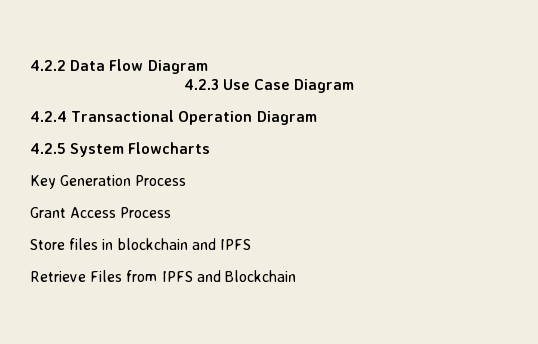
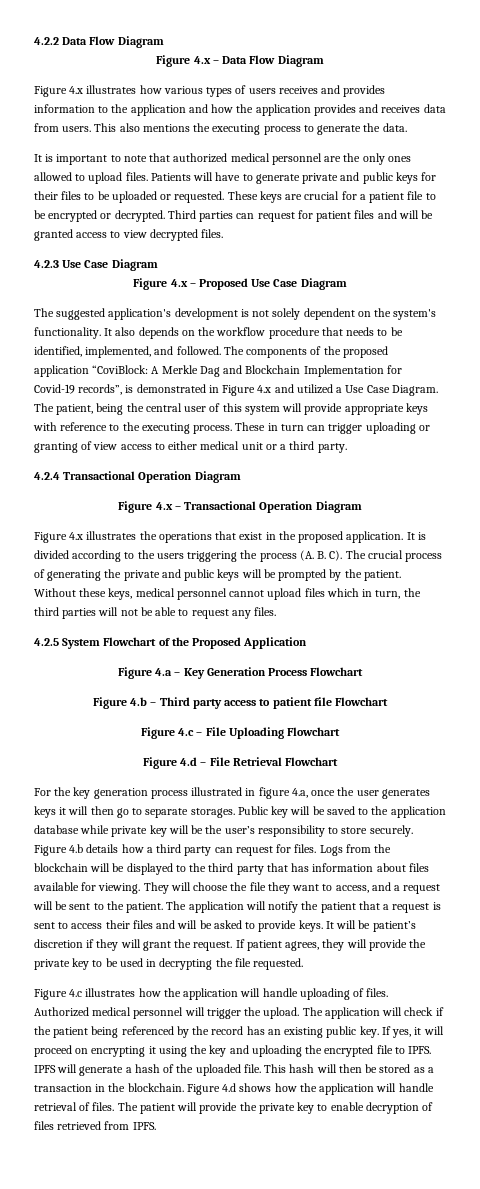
[183,79,355,93] [30,110,317,125] [30,142,211,157] [30,175,187,189] [30,207,172,218] [30,238,251,250] [30,270,296,282] 4.2.3 Use Case Diagram // 4.2.4 Transactional Operation Diagram // 4.2.5 System Flowcharts // Key Generation Process // Grant Access Process // Store files in blockchain and IPFS // Retrieve Files from IPFS and Blockchain -> [156,55,324,67] [34,85,386,97] [34,104,446,116] [34,123,407,135] [34,153,411,165] [34,172,437,184] [34,191,436,203] [34,210,434,222] [34,229,224,241] [34,259,158,271] [133,278,347,290] [34,308,437,320] [34,327,403,339] [34,346,388,358] [34,365,402,377] [34,384,438,396] [34,403,428,415] [33,422,430,434] [34,441,347,453] [34,471,241,483] [118,501,362,513] [34,531,426,543] [34,550,443,562] [34,569,401,581] [34,588,421,600] [34,607,277,619] [34,637,308,649] [117,667,364,679] [92,697,389,709] [140,727,341,739] [142,757,339,769] [34,787,430,799] [34,806,446,818] [34,825,413,837] [34,844,392,856] [34,863,429,875] [34,882,441,894] [33,901,441,913] [34,920,416,932] [34,939,427,951] [34,958,304,970] [34,988,389,1000] [34,1007,444,1019] [34,1026,444,1038] [34,1045,432,1057] [34,1064,434,1076] [34,1083,434,1095] [34,1102,434,1114] [34,1121,156,1130] Figure 4.x – Data Flow Diagram // Figure 4.x illustrates how various types of users receives and provides information to the application and how the application provides and receives data from users. This also mentions the executing process to generate the data. // It is important to note that authorized medical personnel are the only ones allowed to upload files. Patients will have to generate private and public keys for their files to be uploaded or requested. These keys are crucial for a patient file to be encrypted or decrypted. Third parties can request for patient files and will be granted access to view decrypted files. // 4.2.3 Use Case Diagram // Figure 4.x – Proposed Use Case Diagram // The suggested application's development is not solely dependent on the system's functionality. It also depends on the workflow procedure that needs to be identified, implemented, and followed. The components of the proposed application “CoviBlock: A Merkle Dag and Blockchain Implementation for Covid-19 records”, is demonstrated in Figure 4.x and utilized a Use Case Diagram. The patient, being the central user of this system will provide appropriate keys with reference to the executing process. These in turn can trigger uploading or granting of view access to either medical unit or a third party. // 4.2.4 Transactional Operation Diagram // Figure 4.x – Transactional Operation Diagram // Figure 4.x illustrates the operations that exist in the proposed application. It is divided according to the users triggering the process (A. B. C). The crucial process of generating the private and public keys will be prompted by the patient. Without these keys, medical personnel cannot upload files which in turn, the third parties will not be able to request any files. // 4.2.5 System Flowchart of the Proposed Application // Figure 4.a – Key Generation Process Flowchart // Figure 4.b – Third party access to patient file Flowchart // Figure 4.c – File Uploading Flowchart // Figure 4.d – File Retrieval Flowchart // For the key generation process illustrated in figure 4.a, once the user generates keys it will then go to separate storages. Public key will be saved to the application database while private key will be the user’s responsibility to store securely. Figure 4.b details how a third party can request for files. Logs from the blockchain will be displayed to the third party that has information about files available for viewing. They will choose the file they want to access, and a request will be sent to the patient. The application will notify the patient that a request is sent to access their files and will be asked to provide keys. It will be patient’s discretion if they will grant the request. If patient agrees, they will provide the private key to be used in decrypting the file requested. // Figure 4.c illustrates how the application will handle uploading of files. Authorized medical personnel will trigger the upload. The application will check if the patient being referenced by the record has an existing public key. If yes, it will proceed on encrypting it using the key and uploading the encrypted file to IPFS. IPFS will generate a hash of the uploaded file. This hash will then be stored as a transaction in the blockchain. Figure 4.d shows how the application will handle retrieval of files. The patient will provide the private key to enable decryption of files retrieved from IPFS.

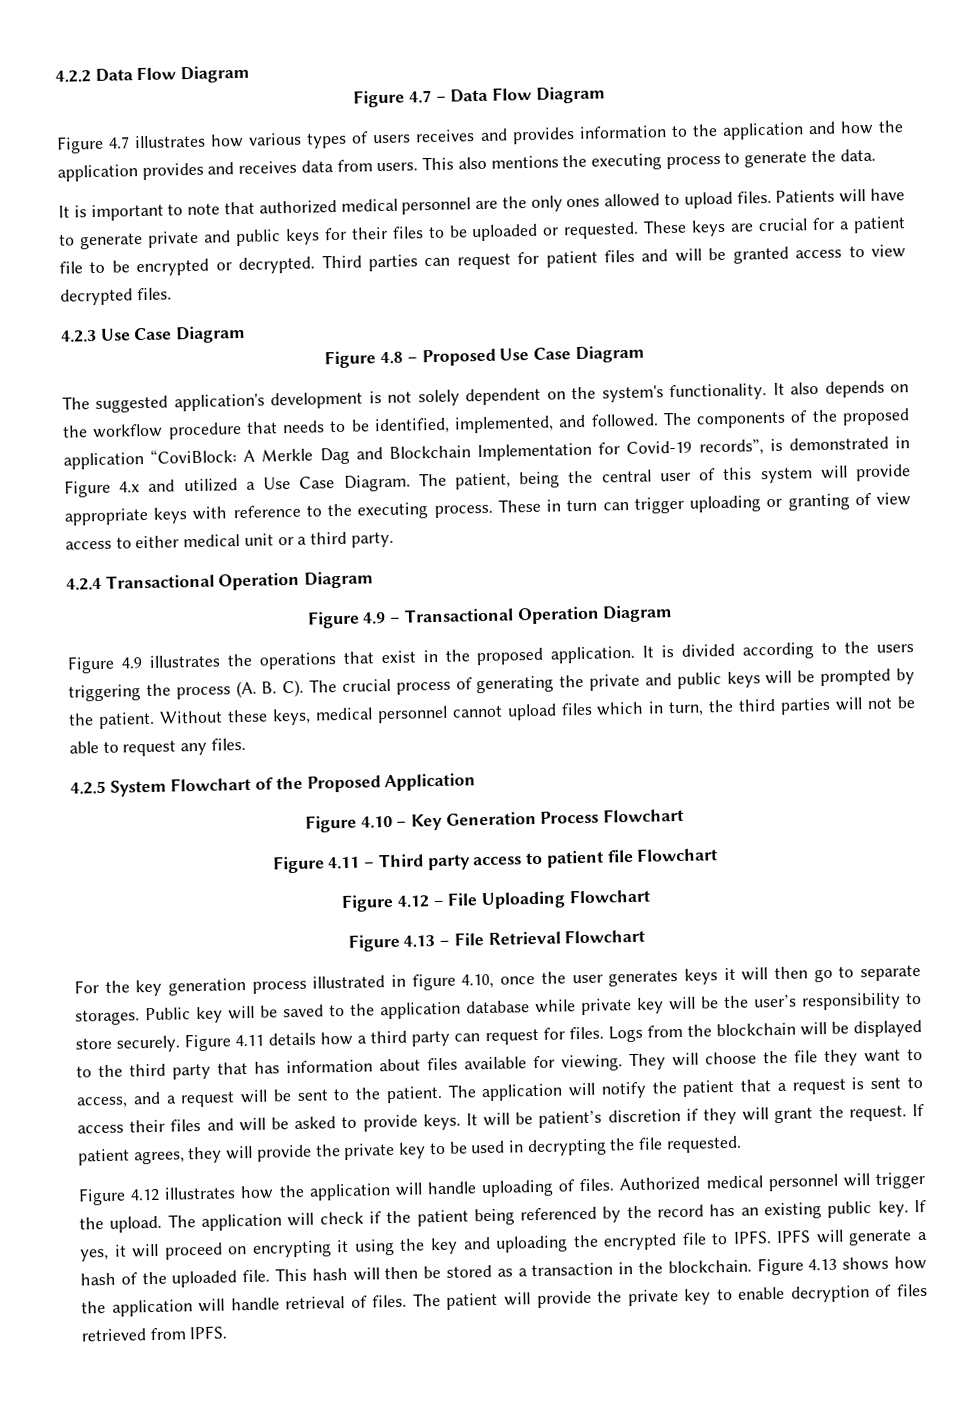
[193,56,211,64] 4.x -> [408,89,432,104] 4.7
[69,86,84,94] 4.x -> [108,136,131,149] 4.7
[170,279,188,287] 4.x -> [380,351,404,365] 4.8
[155,502,173,510] 4.x -> [362,612,387,625] 4.9
[69,532,84,540] 4.x -> [120,657,143,669] 4.9
[155,668,173,676] 4.a -> [360,815,393,829] 4.10
[130,697,148,706] 4.b -> [327,856,361,870] 4.11
[178,728,195,736] 4.c -> [396,895,430,908] 4.12
[180,757,198,766] 4.d -> [403,935,436,948] 4.13
[291,788,308,798] 4.a, -> [461,973,495,989] 4.10,
[69,844,84,853] 4.b -> [235,1034,265,1047] 4.11
[69,989,83,997] 4.c -> [130,1188,161,1202] 4.12
[222,1083,237,1092] 4.d -> [808,1258,838,1271] 4.13

